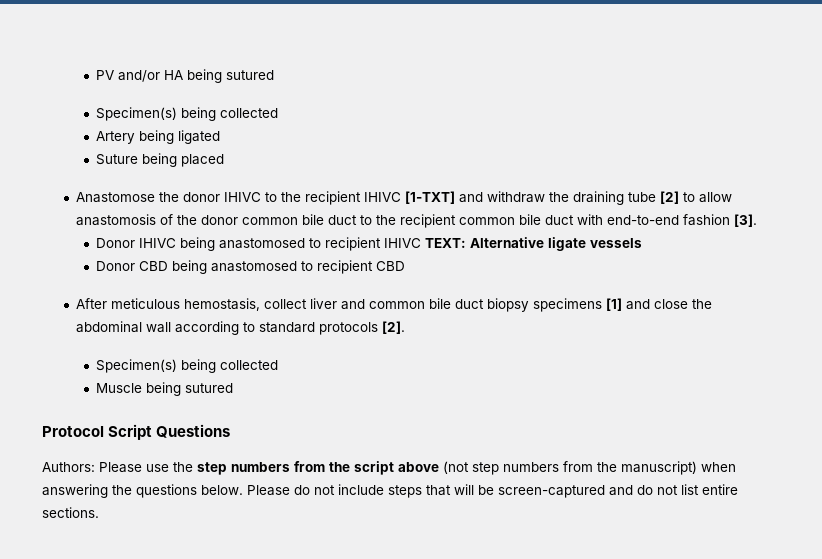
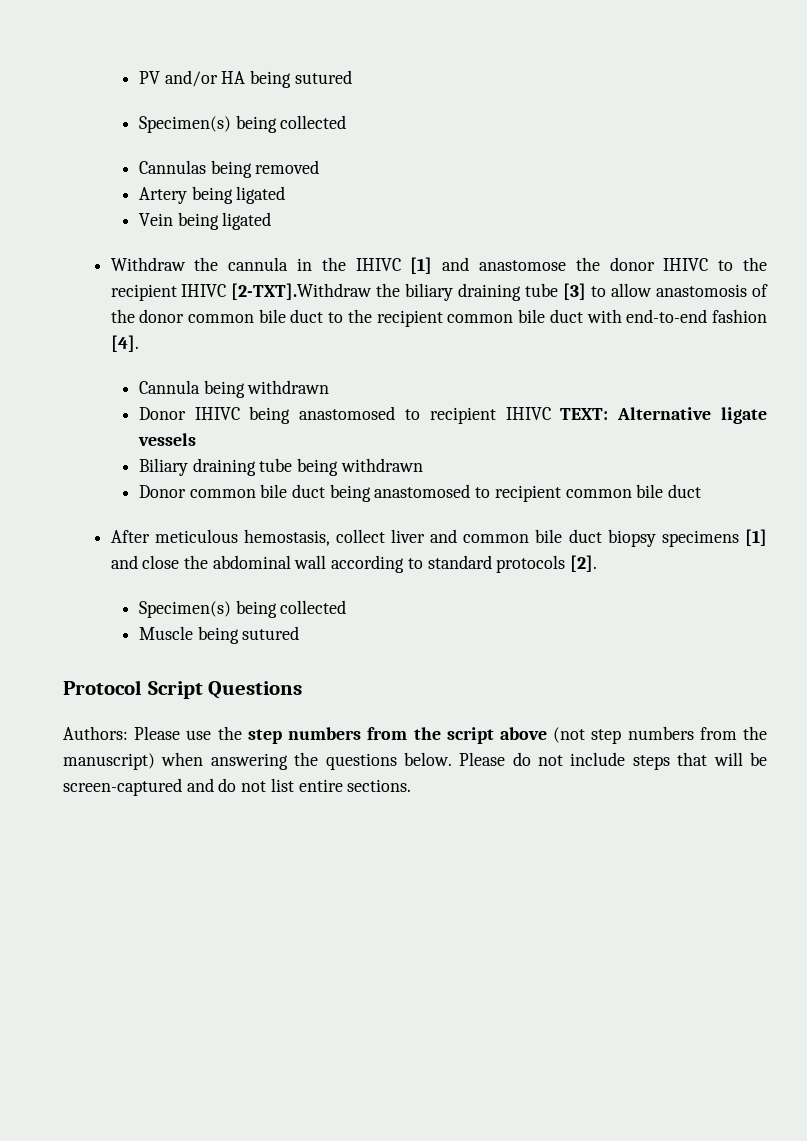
(278, 113) none -> [138,160,320,178] // Cannulas being removed
[95,153,224,167] [76,192,156,203] Suture being placed // Anastomose -> [138,212,272,230] [110,257,566,274] Vein being ligated // Withdraw the cannula in the IHIVC [1] and anastomose
[405,191,680,205] [1-TXT] and withdraw the draining tube [2] -> [231,283,587,301] [2-TXT].Withdraw the biliary draining tube [3]
[734,214,758,227] [3]. -> [110,335,139,352] [138,380,330,398] [4]. // Cannula being withdrawn
[95,260,405,274] Donor CBD being anastomosed to recipient CBD -> [138,458,423,476] [138,484,702,502] Biliary draining tube being withdrawn // Donor common bile duct being anastomosed to recipient common bile duct

